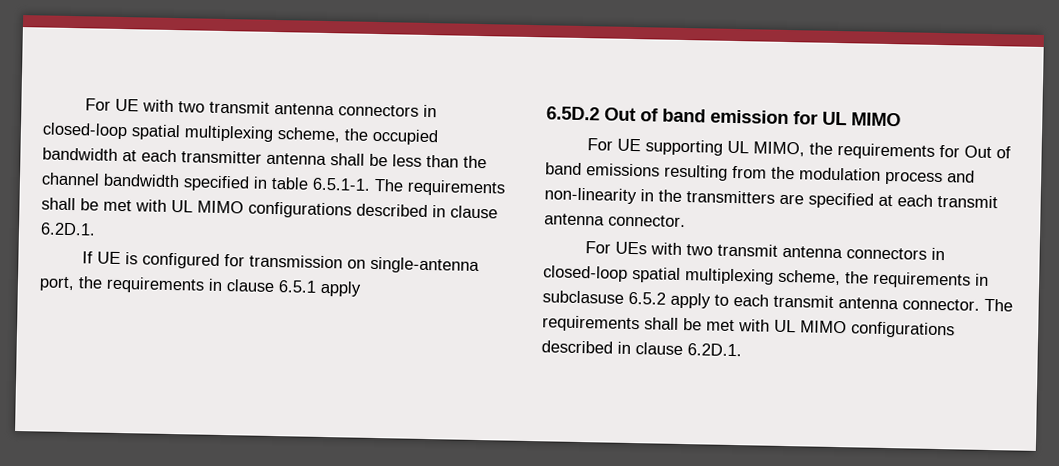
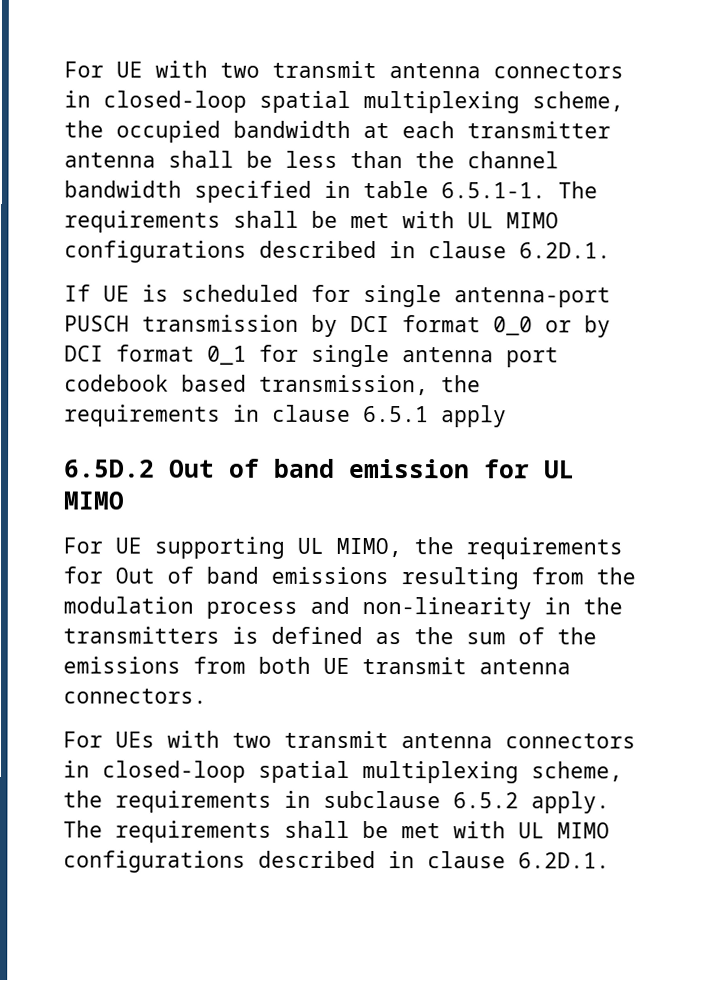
[141,252,480,275] [39,276,75,292] configured for transmission on single-antenna port, -> [181,284,611,308] [64,314,611,338] [64,344,559,368] [64,374,429,396] scheduled for single antenna-port PUSCH transmission by DCI format 0_0 or by DCI format 0_1 for single antenna port codebook based transmission,
[779,192,998,209] [544,213,686,228] are specified at each transmit antenna connector. -> [232,626,597,645] [63,656,571,675] [63,688,207,704] is defined as the sum of the emissions from both UE transmit antenna connectors.
[542,290,980,311] subclasuse 6.5.2 apply to each transmit antenna connector. -> [323,790,610,814] subclause 6.5.2 apply.

